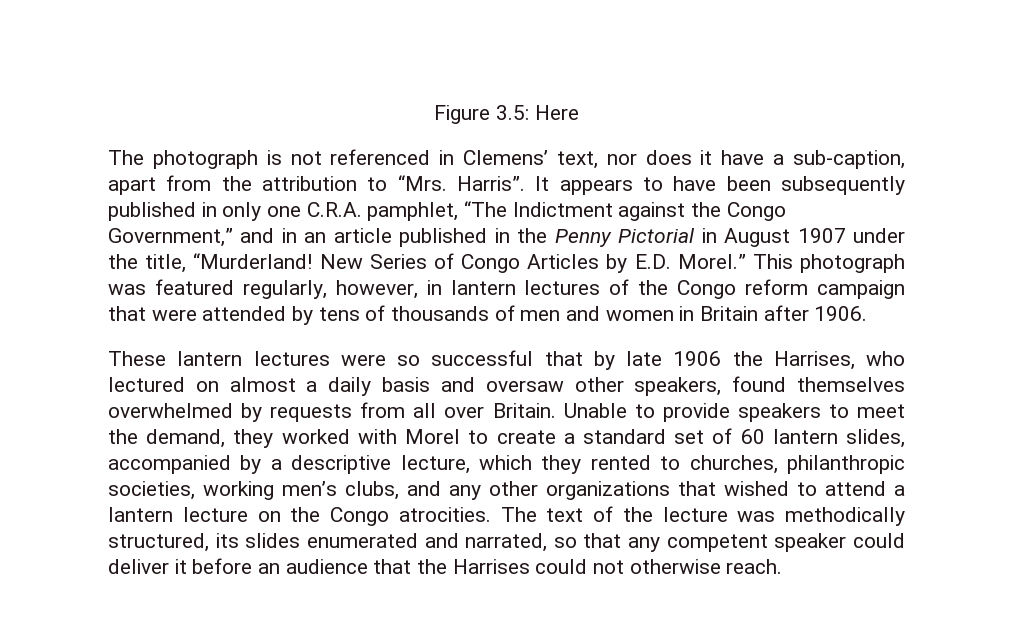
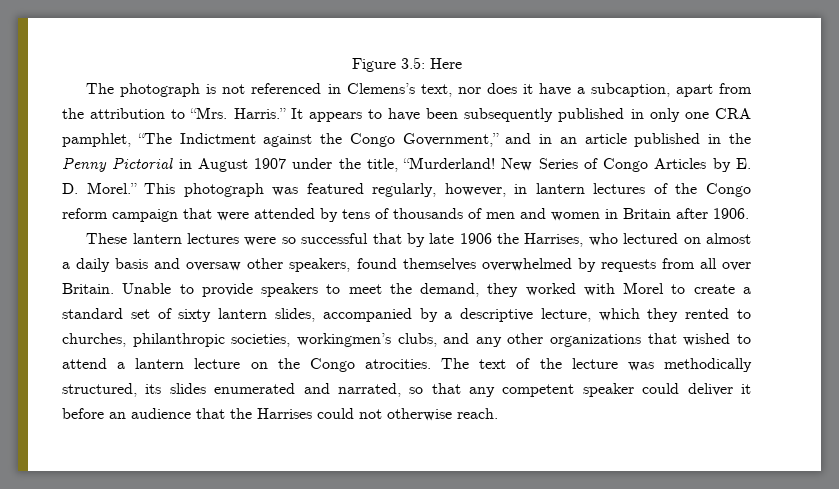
[463,150,549,165] Clemens’ -> [346,83,415,94] Clemens’s
[792,150,905,169] sub-caption, -> [590,83,670,97] subcaption,
[457,176,525,191] Harris”. -> [233,108,286,119] Harris.”
[306,202,362,217] C.R.A. -> [714,108,751,119] CRA
[634,254,671,269] E.D. -> [735,158,751,169] [62,183,78,194] E. D.
[740,429,765,444] 60 -> [178,309,212,322] sixty
[203,481,337,500] working men’s -> [296,333,391,347] workingmen’s

